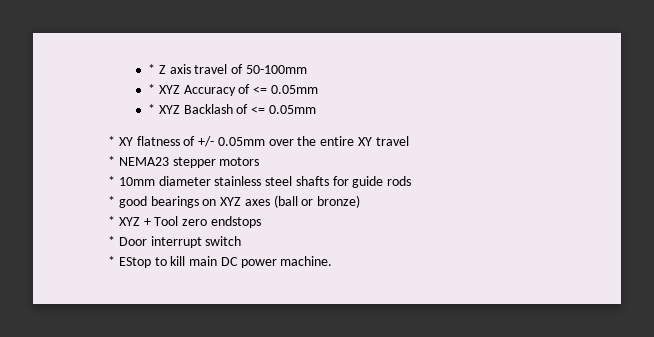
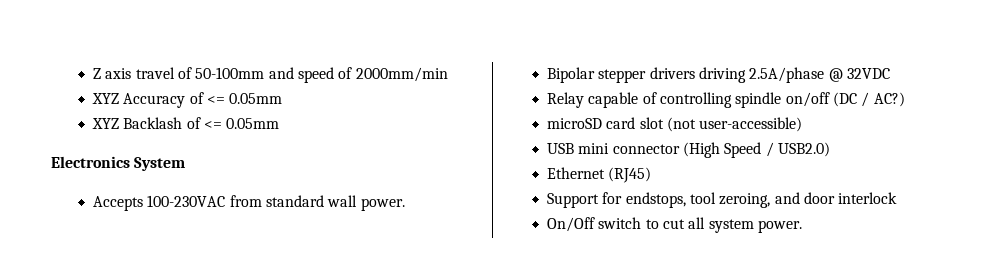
[148,64,156,74] * -> (93, 73) none
[148,84,156,94] // * -> [268,67,448,83] and speed of 2000mm/min //
[148,104,156,114] * -> (283, 98) none
[108,136,409,147] [108,156,260,168] [108,176,412,188] [108,195,361,208] [108,216,261,228] [108,236,242,248] [108,256,333,268] * XY flatness of +/- 0.05mm over the entire XY travel // * NEMA23 stepper motors // * 10mm diameter stainless steel shafts for guide rods // * good bearings on XYZ axes (ball or bronze) // * XYZ + Tool zero endstops // * Door interrupt switch // * EStop to kill main DC power machine. -> [51,156,186,171] [93,195,405,211] [547,67,890,83] [547,92,905,108] [547,117,803,132] [547,142,830,158] [547,167,652,183] [547,192,898,208] [547,217,802,233] Electronics System // Accepts 100-230VAC from standard wall power. // Bipolar stepper drivers driving 2.5A/phase @ 32VDC // Relay capable of controlling spindle on/off (DC / AC?) // microSD card slot (not user-accessible) // USB mini connector (High Speed / USB2.0) // Ethernet (RJ45) // Support for endstops, tool zeroing, and door interlock // On/Off switch to cut all system power.

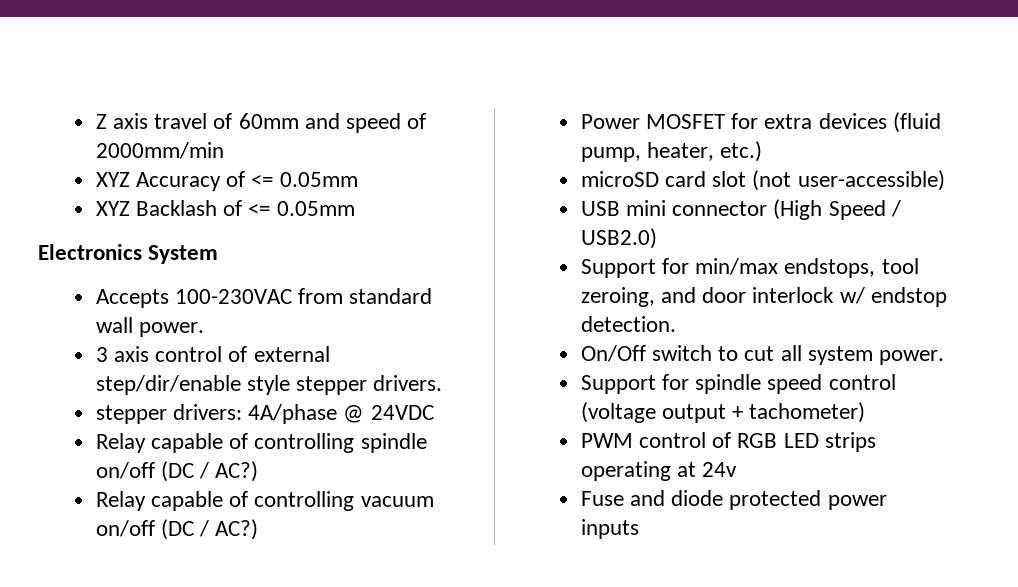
[195,67,265,79] 50-100mm -> [238,113,299,129] 60mm
[547,67,890,83] Bipolar stepper drivers driving 2.5A/phase @ 32VDC -> [95,346,330,362] [95,375,443,395] [95,404,434,424] 3 axis control of external step/dir/enable style stepper drivers. // stepper drivers: 4A/phase @ 24VDC
(905, 99) none -> [95,491,434,511] [95,519,259,540] [580,112,941,133] [580,141,763,162] // Relay capable of controlling vacuum on/off (DC / AC?) // Power MOSFET for extra devices (fluid pump, heater, etc.)
[547,167,652,183] [547,192,623,208] // Ethernet (RJ45) // Support for -> [580,258,779,278] // Support for min/max
(898, 198) none -> [839,287,947,307] [580,316,676,332] w/ endstop detection.
(802, 226) none -> [580,374,896,394] [580,402,866,423] [580,432,876,452] [580,461,738,481] [580,490,887,510] [580,519,639,539] // Support for spindle speed control (voltage output + tachometer) // PWM control of RGB LED strips operating at 24v // Fuse and diode protected power inputs

